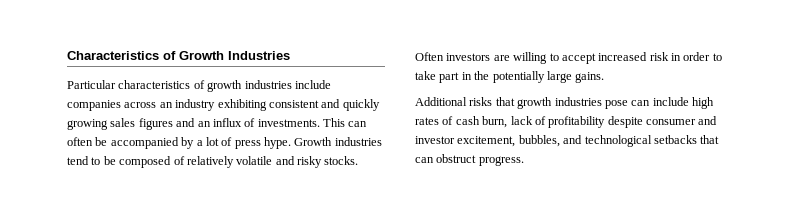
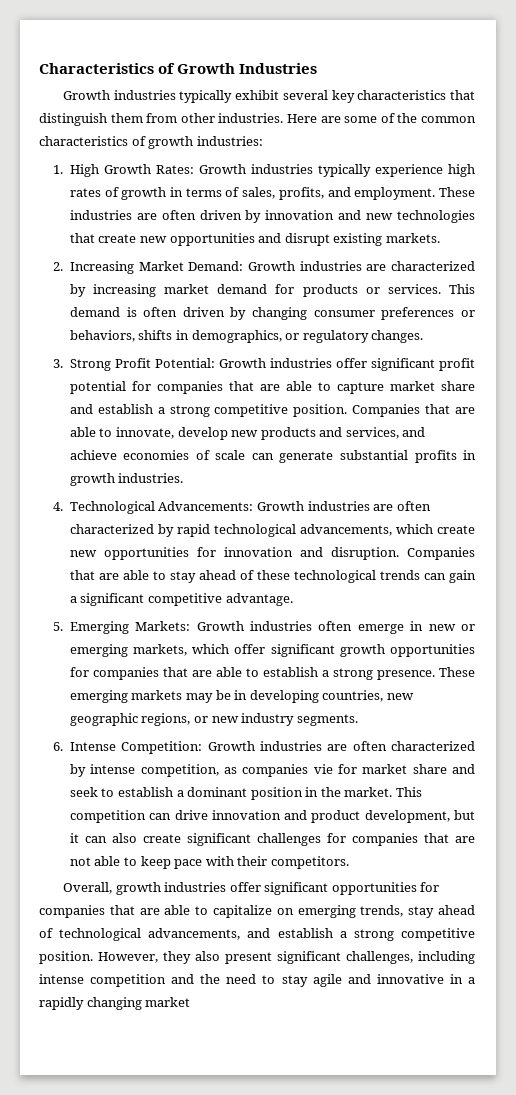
[67,80,331,92] [67,99,380,111] [67,118,368,130] [67,137,382,149] [67,156,359,168] [415,52,722,64] [415,71,605,83] [415,97,714,109] [415,116,718,128] [415,135,720,147] [415,154,524,166] Particular characteristics of growth industries include companies across an industry exhibiting consistent and quickly growing sales figures and an influx of investments. This can often be accompanied by a lot of press hype. Growth industries tend to be composed of relatively volatile and risky stocks. Often investors are willing to accept increased risk in order to take part in the potentially large gains. // Additional risks that growth industries pose can include high rates of cash burn, lack of profitability despite consumer and investor excitement, bubbles, and technological setbacks that can obstruct progress. -> [63,90,475,103] [39,113,477,126] [39,136,263,149] [53,164,475,177] [69,187,475,200] [69,210,475,223] [69,233,440,246] [53,261,475,274] [69,284,476,297] [69,307,476,320] [69,330,424,343] [53,358,475,371] [69,381,475,394] [69,404,476,417] [69,427,426,440] [69,450,477,463] [69,473,184,486] [53,501,431,514] [69,524,475,537] [69,547,475,560] [69,570,477,583] [69,593,293,606] [53,621,476,634] [69,644,475,657] [69,667,475,680] [69,690,414,703] [69,713,358,726] [53,741,475,754] [69,764,475,777] [69,787,422,800] [69,810,476,823] [69,833,475,846] [69,856,349,869] [63,882,440,895] [39,905,476,918] [39,928,476,941] [39,951,475,964] [39,974,475,987] [39,997,191,1010] Growth industries typically exhibit several key characteristics that distinguish them from other industries. Here are some of the common characteristics of growth industries: // 1. High Growth Rates: Growth industries typically experience high rates of growth in terms of sales, profits, and employment. These industries are often driven by innovation and new technologies that create new opportunities and disrupt existing markets. // 2. Increasing Market Demand: Growth industries are characterized by increasing market demand for products or services. This demand is often driven by changing consumer preferences or behaviors, shifts in demographics, or regulatory changes. // 3. Strong Profit Potential: Growth industries offer significant profit potential for companies that are able to capture market share and establish a strong competitive position. Companies that are able to innovate, develop new products and services, and achieve economies of scale can generate substantial profits in growth industries. // 4. Technological Advancements: Growth industries are often characterized by rapid technological advancements, which create new opportunities for innovation and disruption. Companies that are able to stay ahead of these technological trends can gain a significant competitive advantage. // 5. Emerging Markets: Growth industries often emerge in new or emerging markets, which offer significant growth opportunities for companies that are able to establish a strong presence. These emerging markets may be in developing countries, new geographic regions, or new industry segments. // 6. Intense Competition: Growth industries are often characterized by intense competition, as companies vie for market share and seek to establish a dominant position in the market. This competition can drive innovation and product development, but it can also create significant challenges for companies that are not able to keep pace with their competitors. // Overall, growth industries offer significant opportunities for companies that are able to capitalize on emerging trends, stay ahead of technological advancements, and establish a strong competitive position. However, they also present significant challenges, including intense competition and the need to stay agile and innovative in a rapidly changing market

